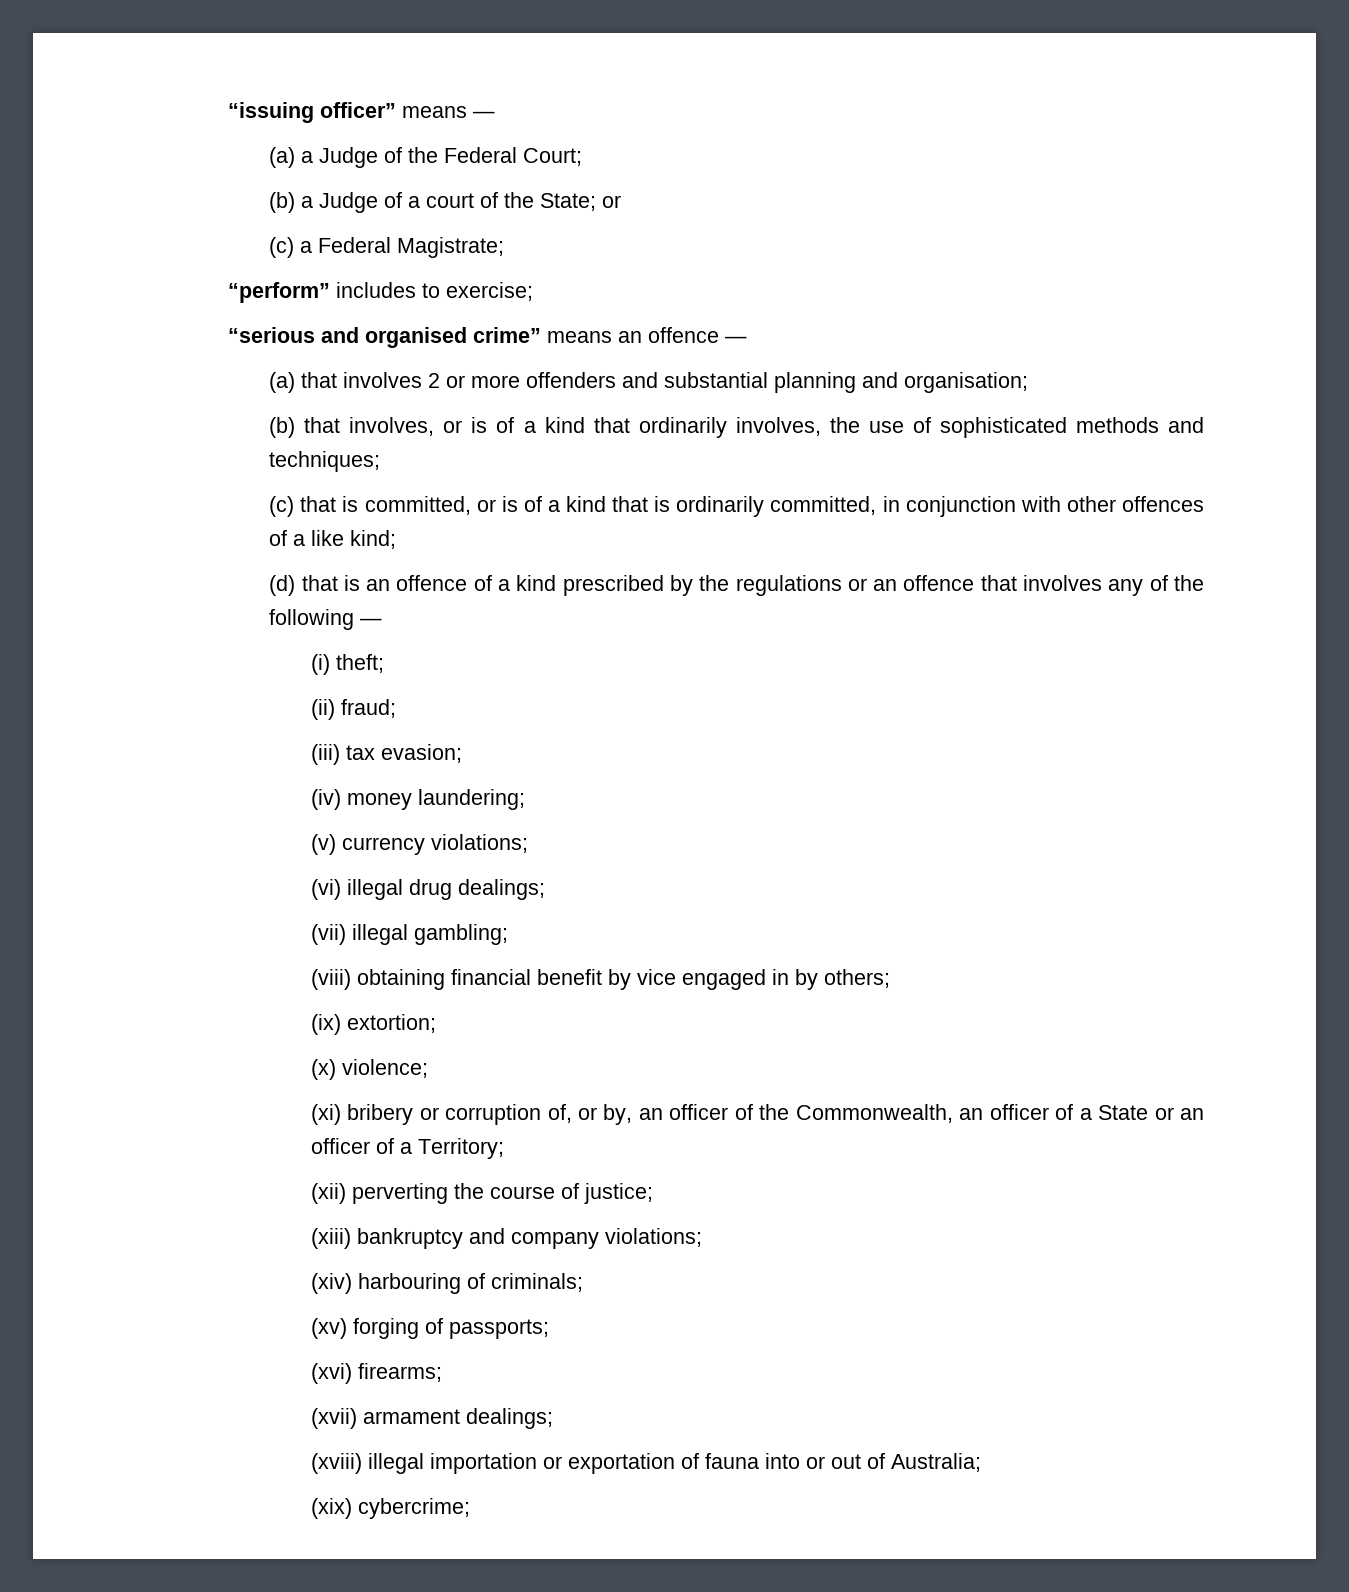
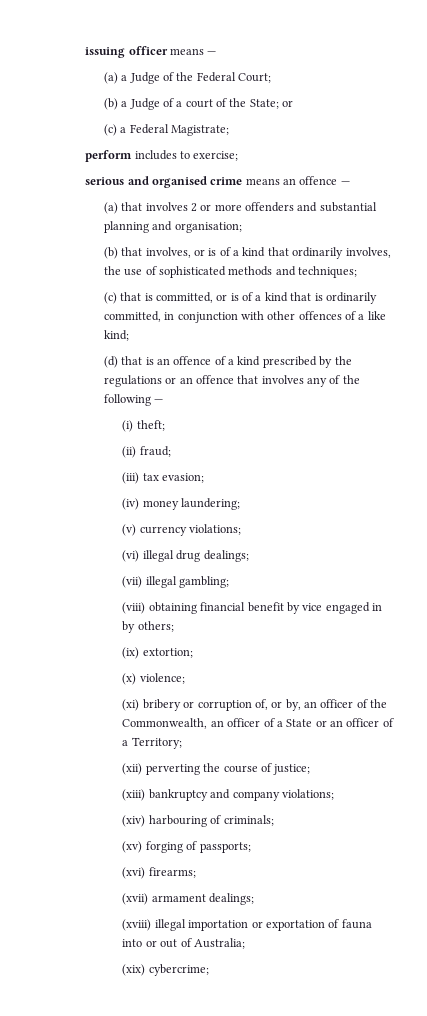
[227,102,396,123] “issuing officer” -> [85,46,168,58] issuing officer
[227,282,330,303] “perform” -> [85,150,133,162] perform
[227,327,315,343] “serious -> [85,177,125,185] serious
[472,327,541,343] crime” -> [210,177,243,185] crime

